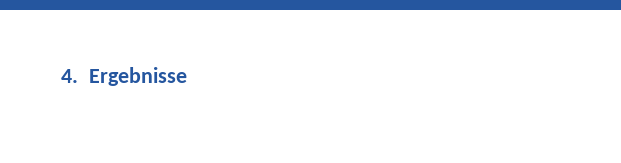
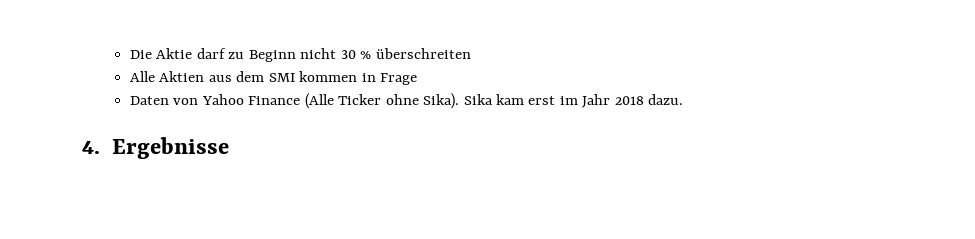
(61, 76) none -> [129,48,471,62] [129,71,418,85] [129,93,684,109] Die Aktie darf zu Beginn nicht 30 % überschreiten // Alle Aktien aus dem SMI kommen in Frage // Daten von Yahoo Finance (Alle Ticker ohne Sika). Sika kam erst im Jahr 2018 dazu. //

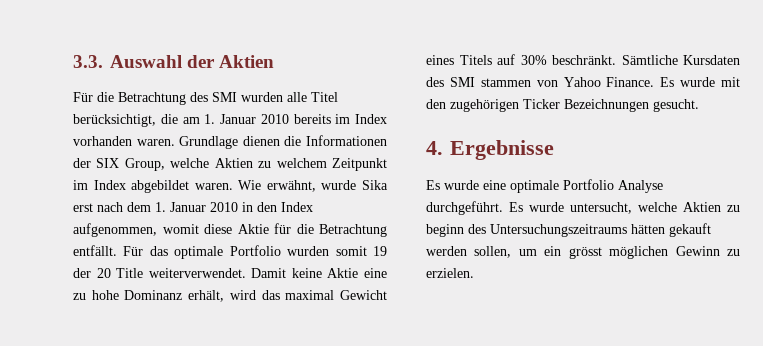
[129,48,471,62] [129,71,418,85] [129,93,684,109] [82,137,229,159] Die Aktie darf zu Beginn nicht 30 % überschreiten // Alle Aktien aus dem SMI kommen in Frage // Daten von Yahoo Finance (Alle Ticker ohne Sika). Sika kam erst im Jahr 2018 dazu. // 4. Ergebnisse -> [73,55,275,68] [73,92,338,105] [73,114,387,127] [73,135,387,149] [73,158,387,171] [73,180,388,193] [73,202,313,212] [73,223,387,237] [73,245,387,259] [73,268,387,278] [73,290,388,302] [426,54,740,65] [426,77,740,87] [426,99,699,112] [426,140,554,160] [426,179,663,193] [426,201,740,215] [426,223,711,237] [426,246,740,259] [426,268,474,278] 3.3. Auswahl der Aktien // Für die Betrachtung des SMI wurden alle Titel berücksichtigt, die am 1. Januar 2010 bereits im Index vorhanden waren. Grundlage dienen die Informationen der SIX Group, welche Aktien zu welchem Zeitpunkt im Index abgebildet waren. Wie erwähnt, wurde Sika erst nach dem 1. Januar 2010 in den Index aufgenommen, womit diese Aktie für die Betrachtung entfällt. Für das optimale Portfolio wurden somit 19 der 20 Title weiterverwendet. Damit keine Aktie eine zu hohe Dominanz erhält, wird das maximal Gewicht eines Titels auf 30% beschränkt. Sämtliche Kursdaten des SMI stammen von Yahoo Finance. Es wurde mit den zugehörigen Ticker Bezeichnungen gesucht. // 4. Ergebnisse // Es wurde eine optimale Portfolio Analyse durchgeführt. Es wurde untersucht, welche Aktien zu beginn des Untersuchungszeitraums hätten gekauft werden sollen, um ein grösst möglichen Gewinn zu erzielen.

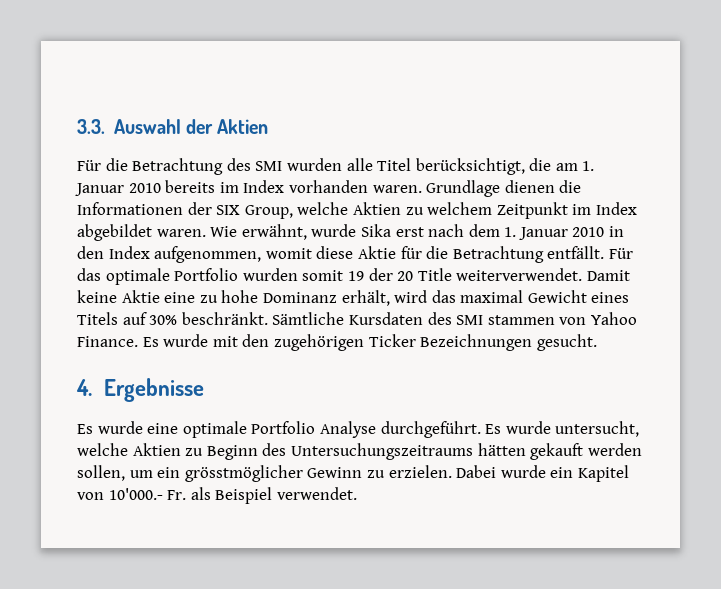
[426,224,464,237] beginn -> [206,445,258,460] Beginn
[568,246,669,259] grösst möglichen -> [184,465,303,482] grösstmöglicher
(474, 273) none -> [456,465,629,482] [77,487,357,504] Dabei wurde ein Kapitel von 10'000.- Fr. als Beispiel verwendet.

